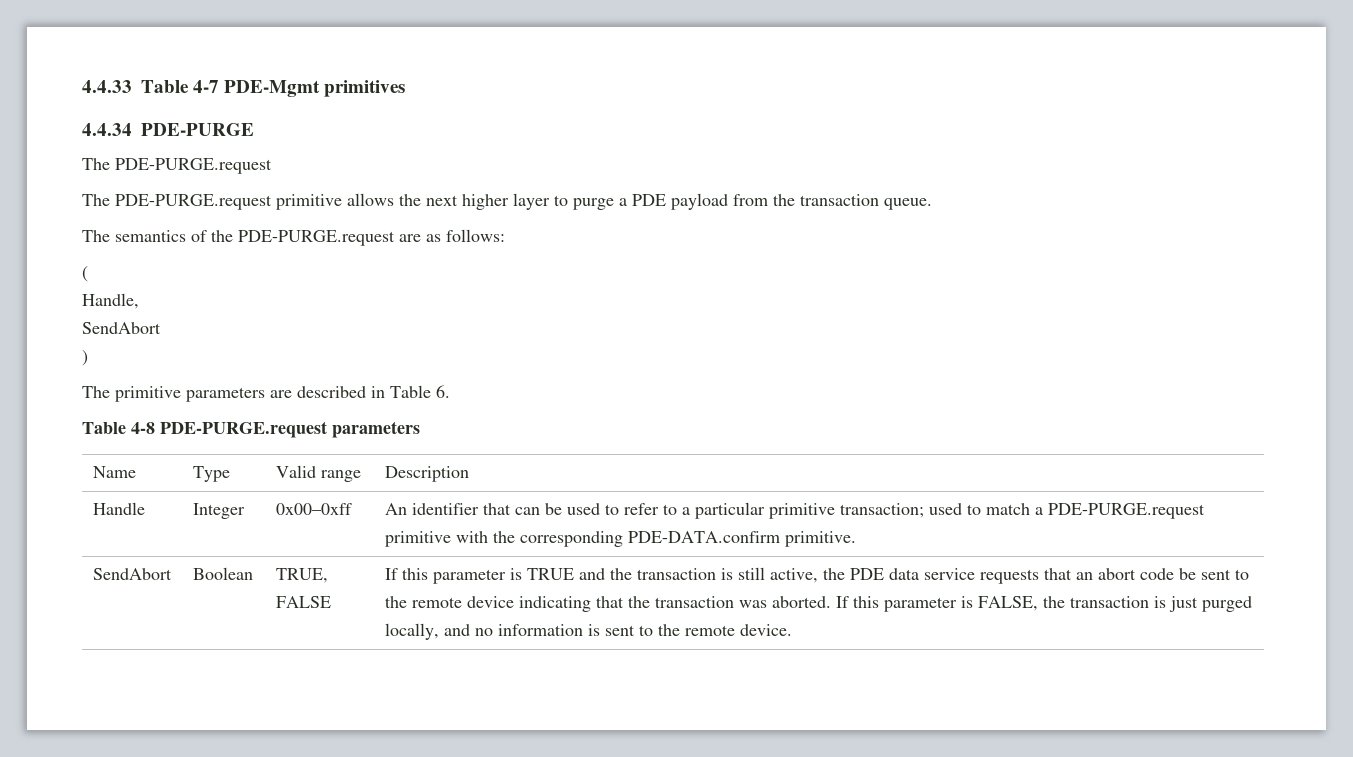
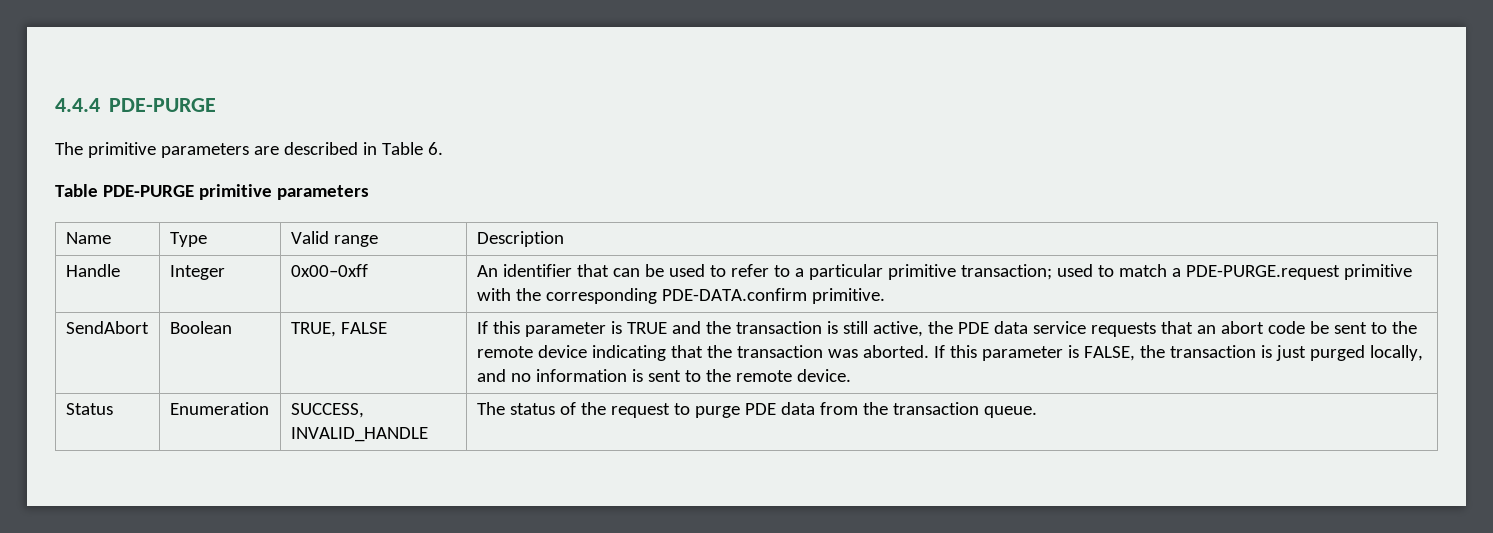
[82,80,406,97] [82,123,254,136] [82,158,272,174] [82,193,932,210] [82,229,505,246] [82,266,88,282] [82,293,139,309] [82,322,161,334] [82,350,88,366] 4.4.33 Table 4-7 PDE-Mgmt primitives // 4.4.34 PDE-PURGE // The PDE-PURGE.request // The PDE-PURGE.request primitive allows the next higher layer to purge a PDE payload from the transaction queue. // The semantics of the PDE-PURGE.request are as follows: // ( // Handle, // SendAbort // ) -> [55,98,217,112] 4.4.4 PDE-PURGE
[131,421,327,438] 4-8 PDE-PURGE.request -> [102,184,272,200] PDE-PURGE primitive
(792, 630) none -> [65,403,113,415] [169,402,269,415] [290,403,364,418] [290,427,428,442] [476,402,1037,418] // Status | Enumeration | SUCCESS, INVALID_HANDLE | The status of the request to purge PDE data from the transaction queue.

